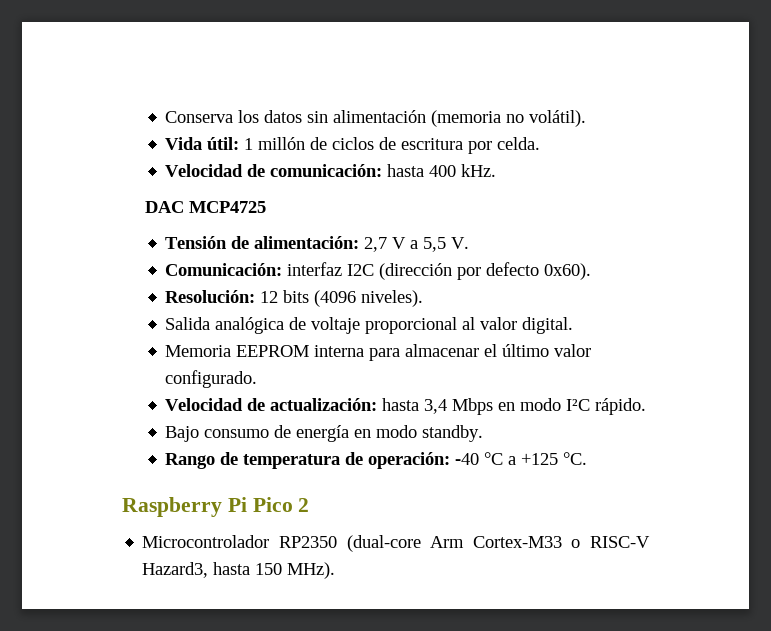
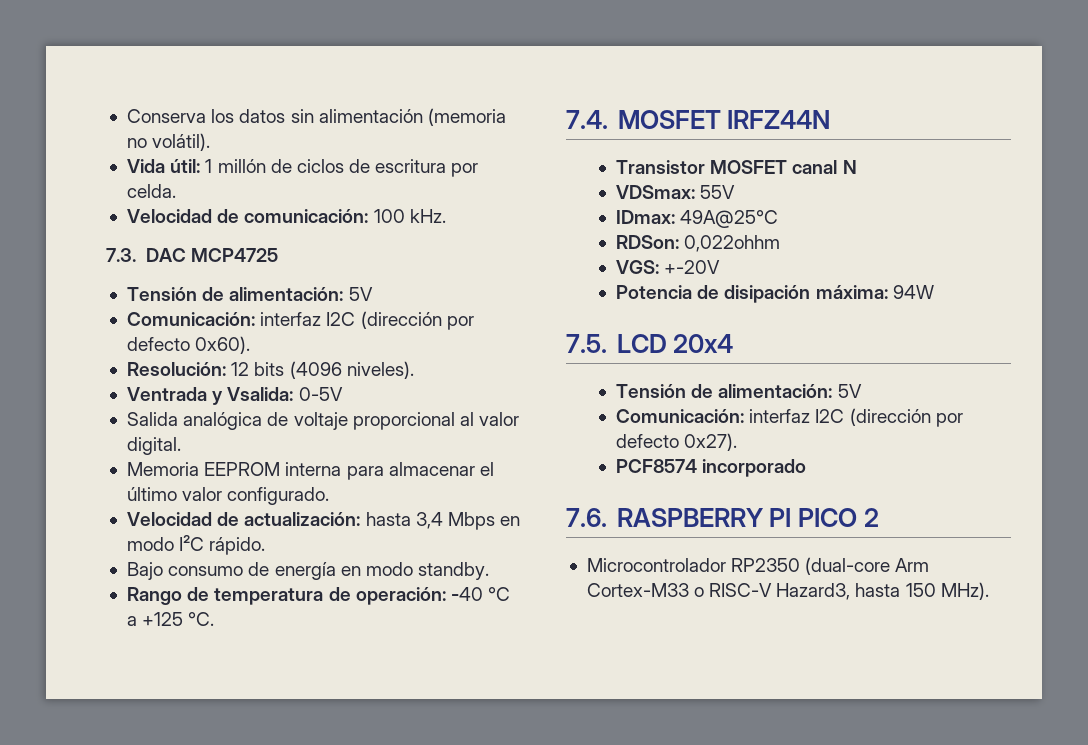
[387,164,457,177] hasta 400 -> [373,209,405,223] 100
(497, 170) none -> [106,248,137,262] 7.3.
[364,237,470,252] 2,7 V a 5,5 V. -> [348,287,373,301] 5V
(424, 298) none -> [127,387,343,405] // Ventrada y Vsalida: 0-5V
[122,497,293,517] Raspberry Pi Pico -> [566,110,831,129] [616,160,857,174] [616,185,736,199] [616,210,779,228] [616,235,781,252] [616,260,721,274] [616,285,934,303] [566,334,734,353] [616,384,862,398] [616,408,963,427] [616,433,738,451] [616,459,807,477] [566,508,858,527] 7.4. MOSFET IRFZ44N // Transistor MOSFET canal N // VDSmax: 55V // IDmax: 49A@25°C // RDSon: 0,022ohhm // VGS: +-20V // Potencia de disipación máxima: 94W // 7.5. LCD 20x4 // Tensión de alimentación: 5V // Comunicación: interfaz I2C (dirección por defecto 0x27). // PCF8574 incorporado // 7.6. RASPBERRY PI PICO

